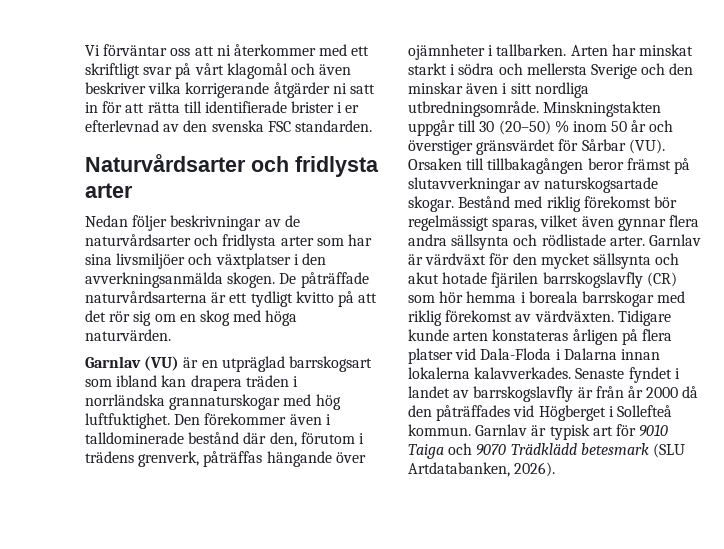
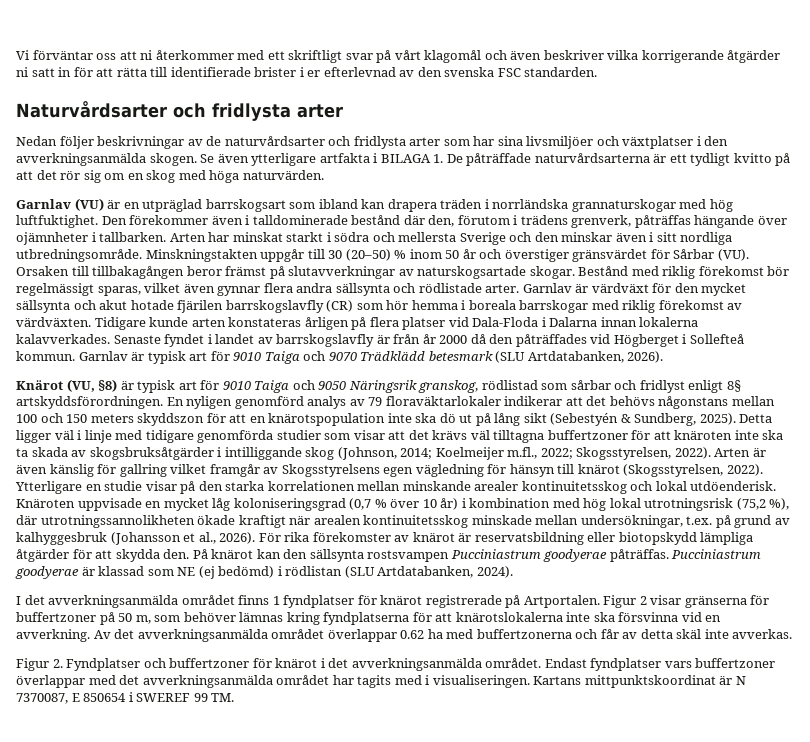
(276, 280) none -> [200,153,444,166] Se även ytterligare artfakta i BILAGA 1.
(556, 469) none -> [16,379,741,393] [16,396,775,409] [16,413,773,426] [16,430,784,443] [16,447,766,460] [16,464,763,477] [15,481,777,494] [16,498,790,511] [16,515,790,528] [16,532,754,545] [16,549,762,562] [15,566,513,579] [16,595,770,608] [16,612,722,625] [16,629,793,642] [16,658,776,671] [16,675,746,688] [16,692,235,704] // Knärot (VU, §8) är typisk art för 9010 Taiga och 9050 Näringsrik granskog, rödlistad som sårbar och fridlyst enligt 8§ artskyddsförordningen. En nyligen genomförd analys av 79 floraväktarlokaler indikerar att det behövs någonstans mellan 100 och 150 meters skyddszon för att en knärotspopulation inte ska dö ut på lång sikt (Sebestyén & Sundberg, 2025). Detta ligger väl i linje med tidigare genomförda studier som visar att det krävs väl tilltagna buffertzoner för att knäroten inte ska ta skada av skogsbruksåtgärder i intilliggande skog (Johnson, 2014; Koelmeijer m.fl., 2022; Skogsstyrelsen, 2022). Arten är även känslig för gallring vilket framgår av Skogsstyrelsens egen vägledning för hänsyn till knärot (Skogsstyrelsen, 2022). Ytterligare en studie visar på den starka korrelationen mellan minskande arealer kontinuitetsskog och lokal utdöenderisk. Knäroten uppvisade en mycket låg koloniseringsgrad (0,7 % över 10 år) i kombination med hög lokal utrotningsrisk (75,2 %), där utrotningssannolikheten ökade kraftigt när arealen kontinuitetsskog minskade mellan undersökningar, t.ex. på grund av kalhyggesbruk (Johansson et al., 2026). För rika förekomster av knärot är reservatsbildning eller biotopskydd lämpliga åtgärder för att skydda den. På knärot kan den sällsynta rostsvampen Pucciniastrum goodyerae påträffas. Pucciniastrum goodyerae är klassad som NE (ej bedömd) i rödlistan (SLU Artdatabanken, 2024). // I det avverkningsanmälda området finns 1 fyndplatser för knärot registrerade på Artportalen. Figur 2 visar gränserna för buffertzoner på 50 m, som behöver lämnas kring fyndplatserna för att knärotslokalerna inte ska försvinna vid en avverkning. Av det avverkningsanmälda området överlappar 0.62 ha med buffertzonerna och får av detta skäl inte avverkas. // Figur 2. Fyndplatser och buffertzoner för knärot i det avverkningsanmälda området. Endast fyndplatser vars buffertzoner överlappar med det avverkningsanmälda området har tagits med i visualiseringen. Kartans mittpunktskoordinat är N 7370087, E 850654 i SWEREF 99 TM.

